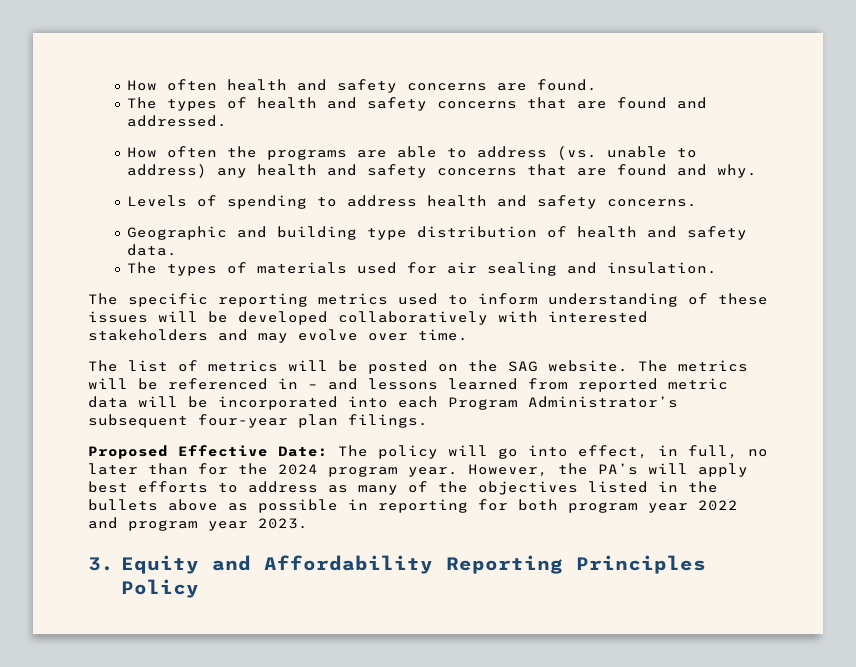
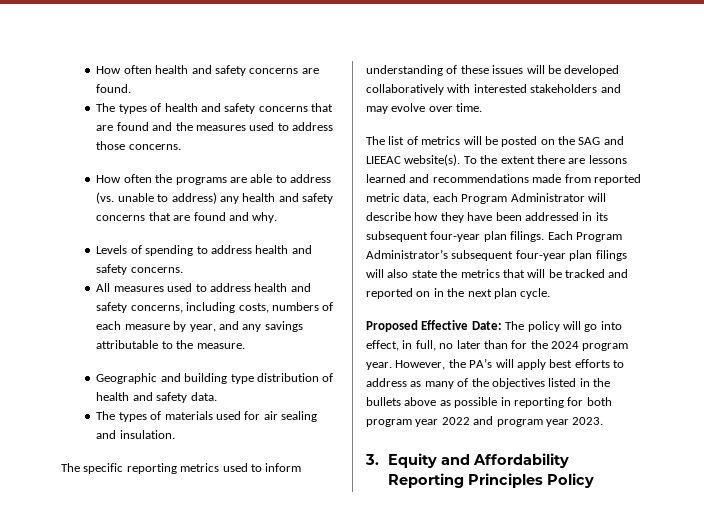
[127,115,228,127] addressed. -> [175,122,334,131] [96,141,181,150] the measures used to address those concerns.
(698, 203) none -> [96,283,311,292] [96,302,334,313] [96,321,303,332] [96,340,245,349] // All measures used to address health and safety concerns, including costs, numbers of each measure by year, and any savings attributable to the measure.
[548,360,748,372] [88,378,728,392] [88,396,438,410] website. The metrics will be referenced in – and lessons learned from reported metric data will be incorporated into each -> [603,136,624,145] [366,154,627,166] [366,174,641,185] [366,193,606,204] [366,212,608,223] [366,231,573,242] and LIEEAC website(s). To the extent there are lessons learned and recommendations made from reported metric data, each Program Administrator will describe how they have been addressed in its subsequent four-year plan filings. Each
[348,414,428,428] filings. -> [595,250,627,261] [366,269,629,278] [366,288,551,299] filings will also state the metrics that will be tracked and reported on in the next plan cycle.

